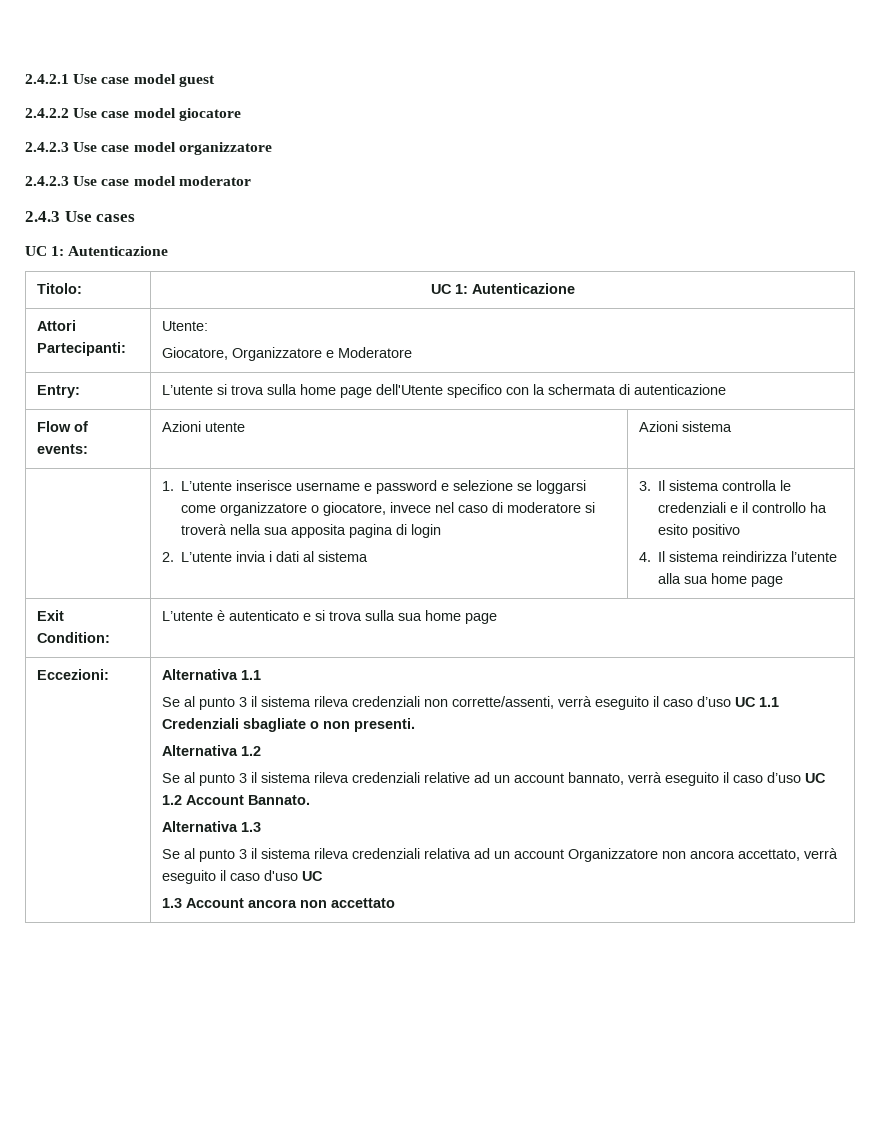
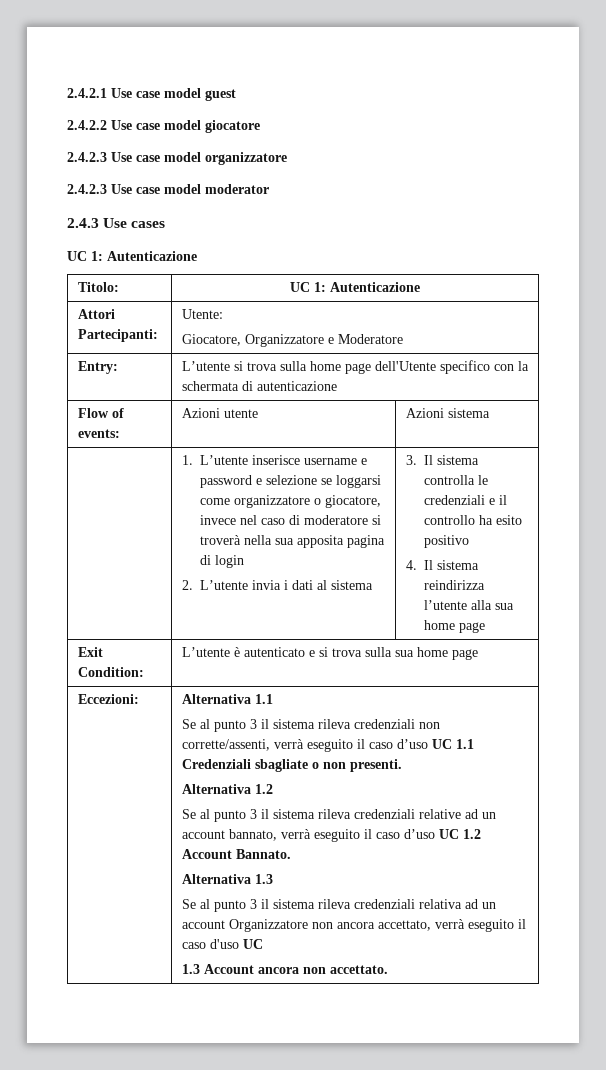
[330,898,395,908] accettato -> [329,965,388,974] accettato.

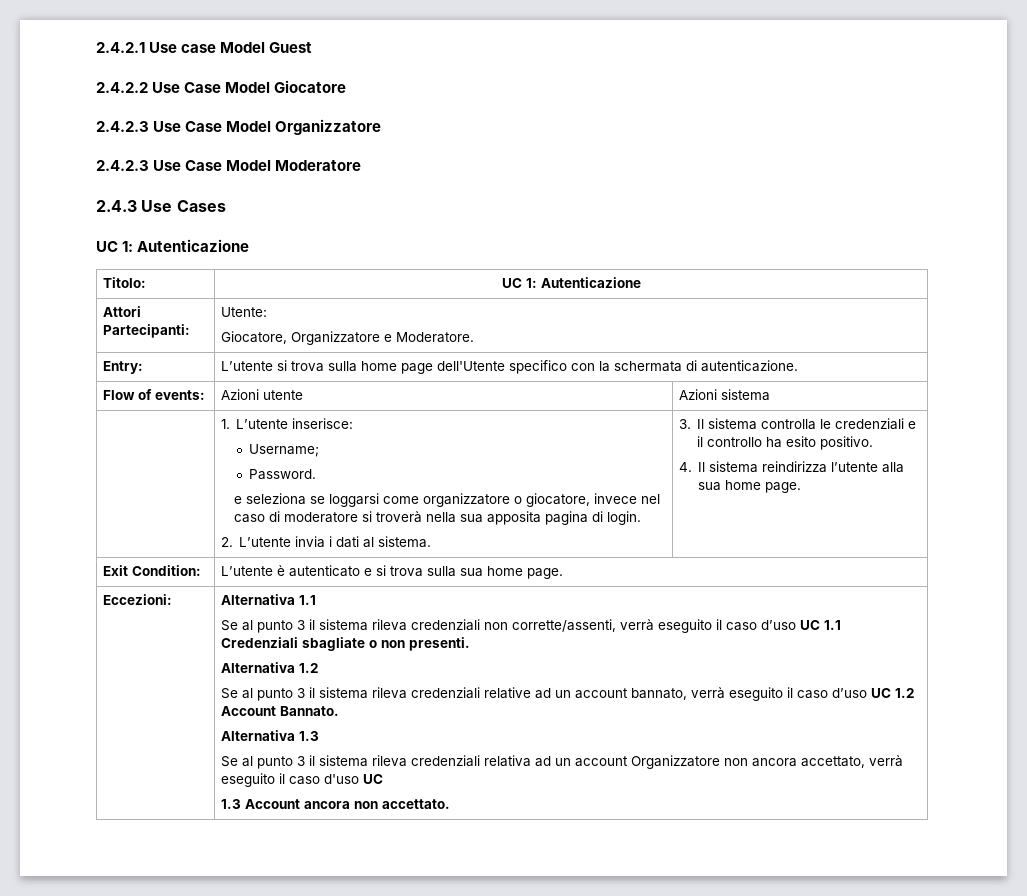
[164,88,236,101] model guest -> [220,42,313,53] Model Guest
[136,120,260,133] [67,152,287,165] [67,184,269,194] case model giocatore // 2.4.2.3 Use case model organizzatore // 2.4.2.3 Use case model moderator -> [184,80,347,93] [96,119,382,135] [96,160,362,171] Case Model Giocatore // 2.4.2.3 Use Case Model Organizzatore // 2.4.2.3 Use Case Model Moderatore
[131,221,166,228] cases -> [176,200,226,212] Cases
[337,334,403,344] Moderatore -> [395,332,474,343] Moderatore.
[256,381,337,391] autenticazione -> [700,360,798,372] autenticazione.
[251,455,367,465] [199,475,317,488] inserisce username e password e selezione -> [292,418,354,429] [249,444,320,457] [249,469,317,480] [234,493,307,505] inserisce: // Username; // Password. // e seleziona
[214,555,244,568] login -> [607,511,642,525] login.
[330,580,373,590] sistema -> [378,536,432,548] sistema.
[423,535,469,548] positivo -> [820,436,874,450] positivo.
[458,622,485,633] page -> [765,482,802,493] page.
[451,649,478,660] page -> [526,568,563,579] page.

